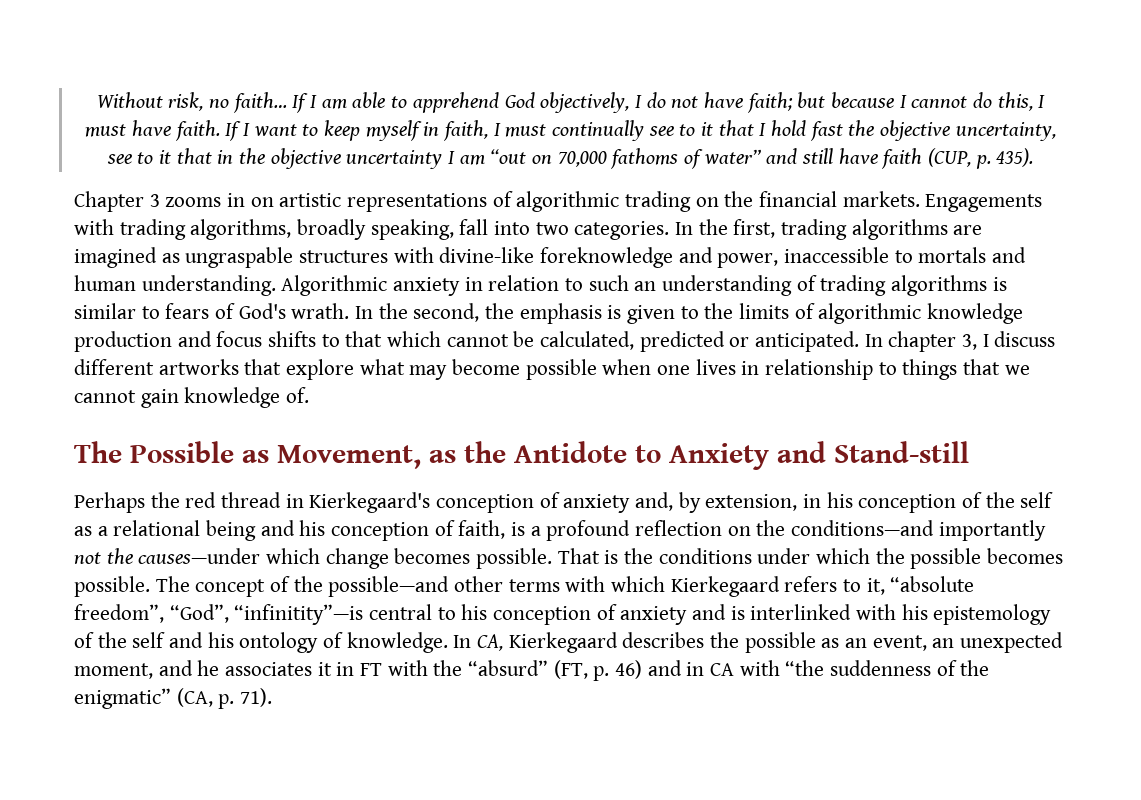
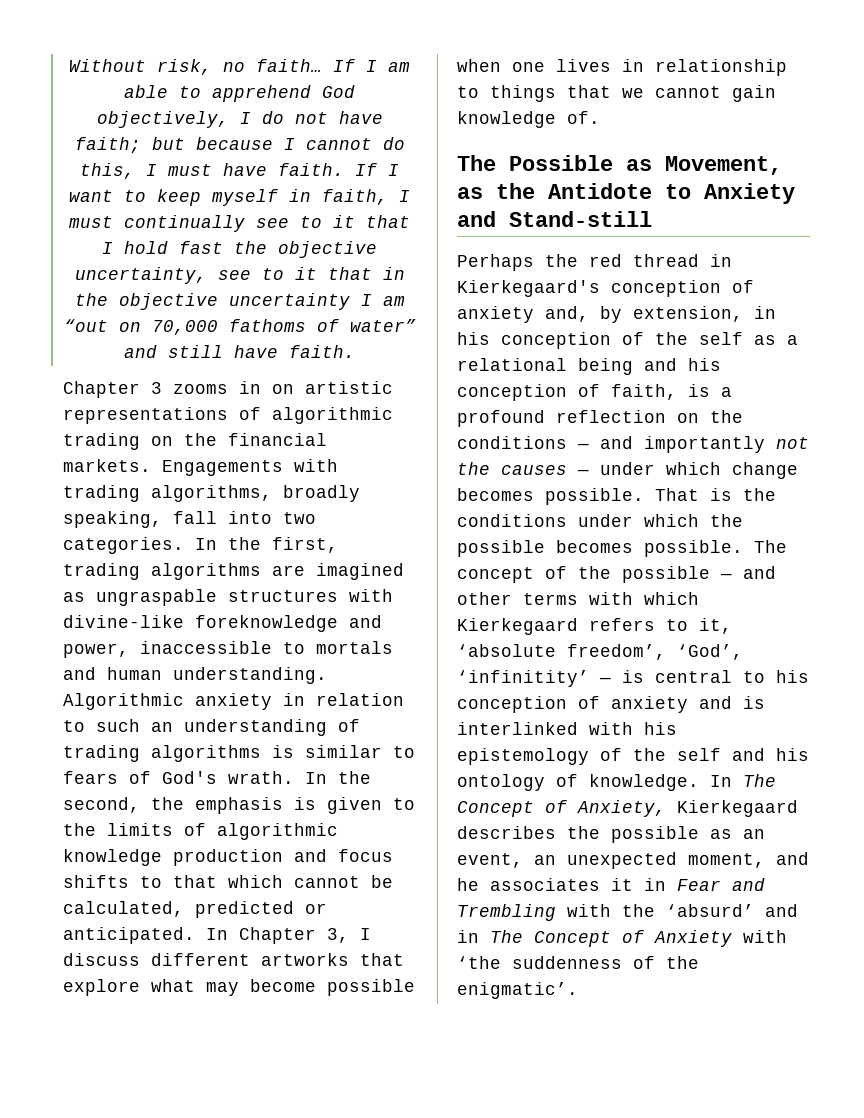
[881,148,1034,169] faith (CUP, p. 435). -> [289,345,355,358] faith.
[888,331,957,352] chapter -> [239,927,316,944] Chapter
[791,520,1046,541] [74,548,261,564] conditions—and importantly not the causes—under -> [457,436,809,453] [457,462,655,475] conditions — and importantly not the causes — under
[328,576,450,597] possible—and -> [622,566,776,583] possible — and
[890,576,975,592] [74,604,364,625] “absolute freedom”, “God”, “infinitity”—is -> [457,644,743,660] [457,670,644,687] ‘absolute freedom’, ‘God’, ‘infinitity’ — is
[477,634,504,651] CA, -> [743,774,776,787] [457,800,666,817] The Concept of Anxiety,
[360,660,990,681] [74,688,273,709] FT with the “absurd” (FT, p. 46) and in CA with “the suddenness of the enigmatic” (CA, p. 71). -> [677,878,765,891] [457,904,798,921] [457,930,787,947] [457,956,699,969] [457,982,578,999] Fear and Trembling with the ‘absurd’ and in The Concept of Anxiety with ‘the suddenness of the enigmatic’.

